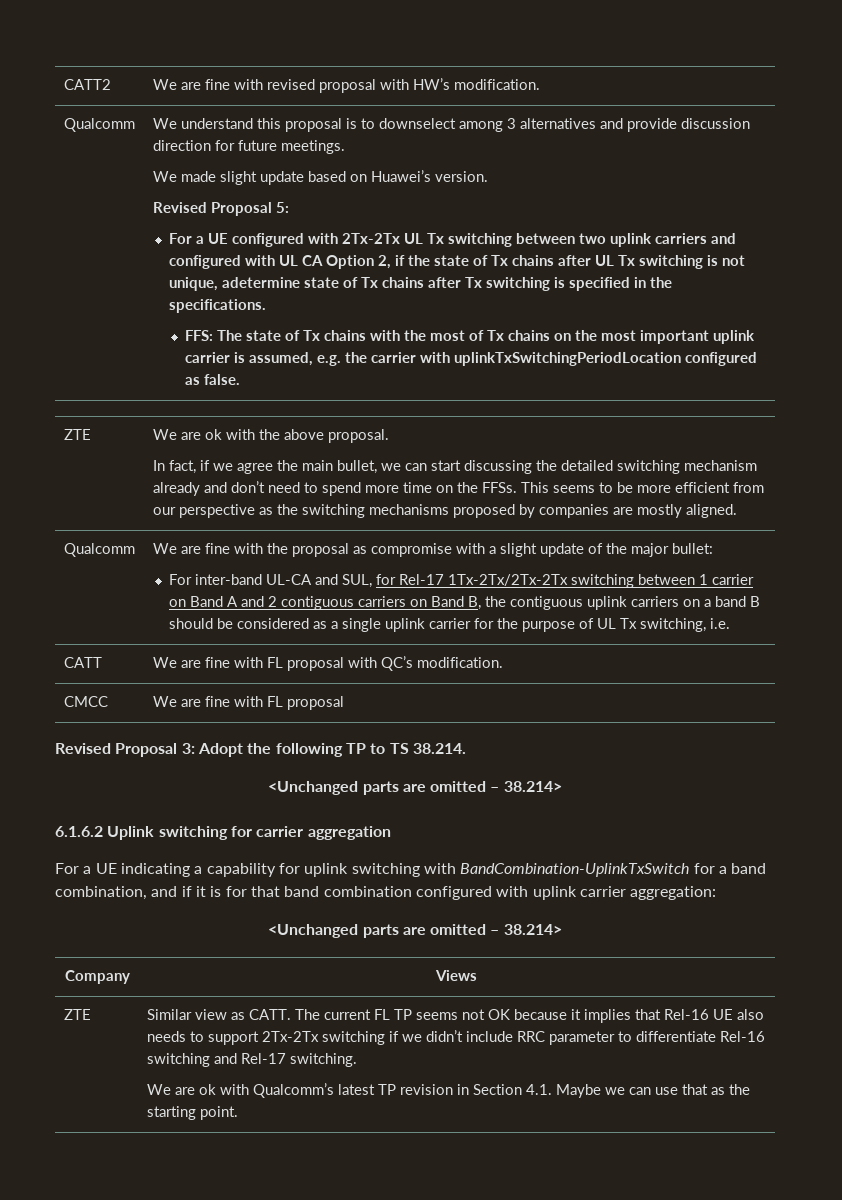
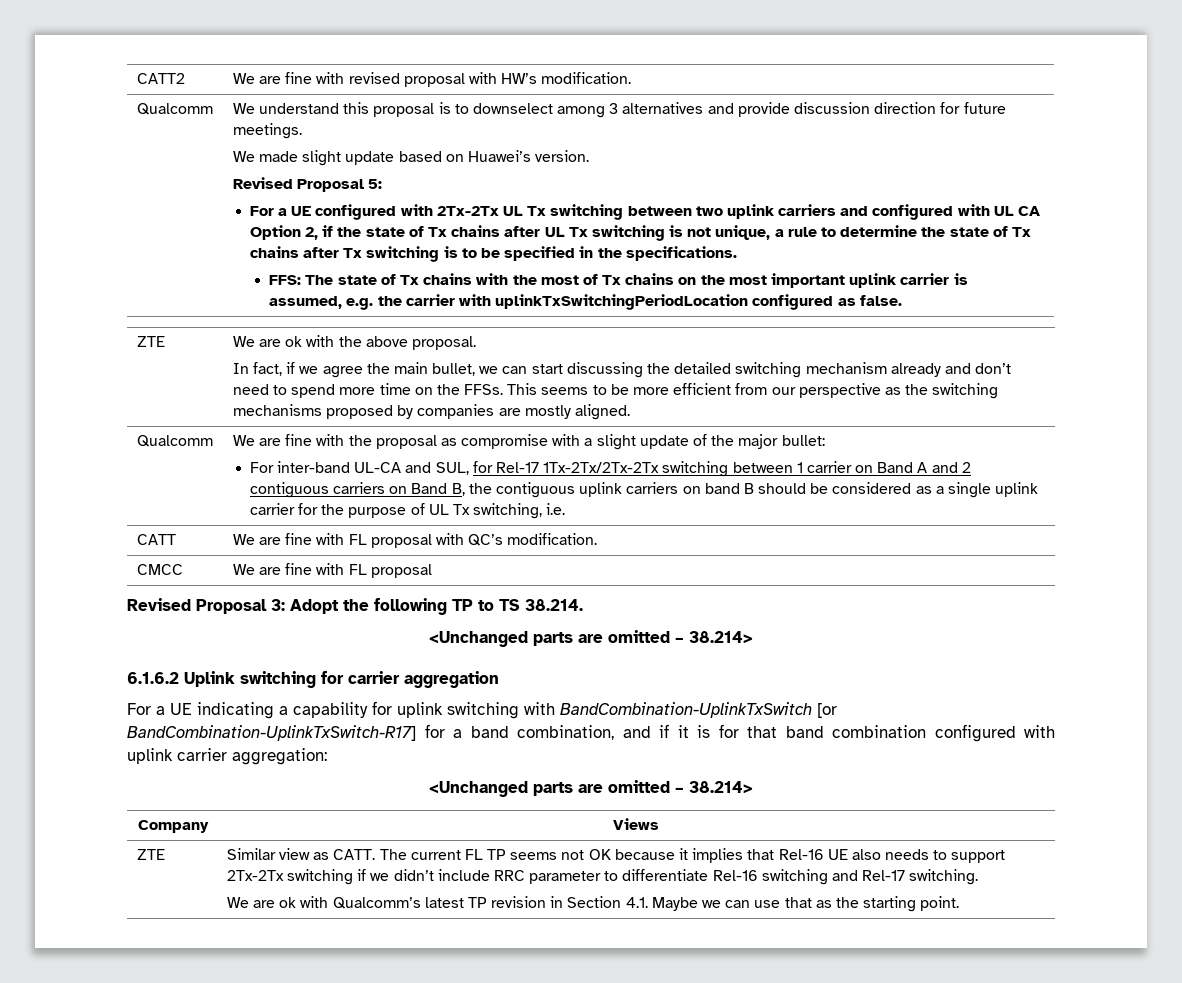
[221,277,300,288] adetermine -> [774,225,946,237] a rule to determine the
(565, 282) none -> [461,248,500,258] to be
[703,599,711,607] a -> (701, 490) none
(690, 870) none -> [817,703,837,718] [127,725,416,741] [or BandCombination-UplinkTxSwitch-R17]

